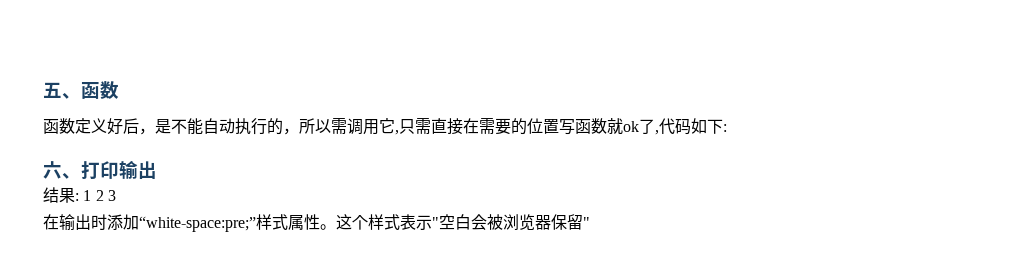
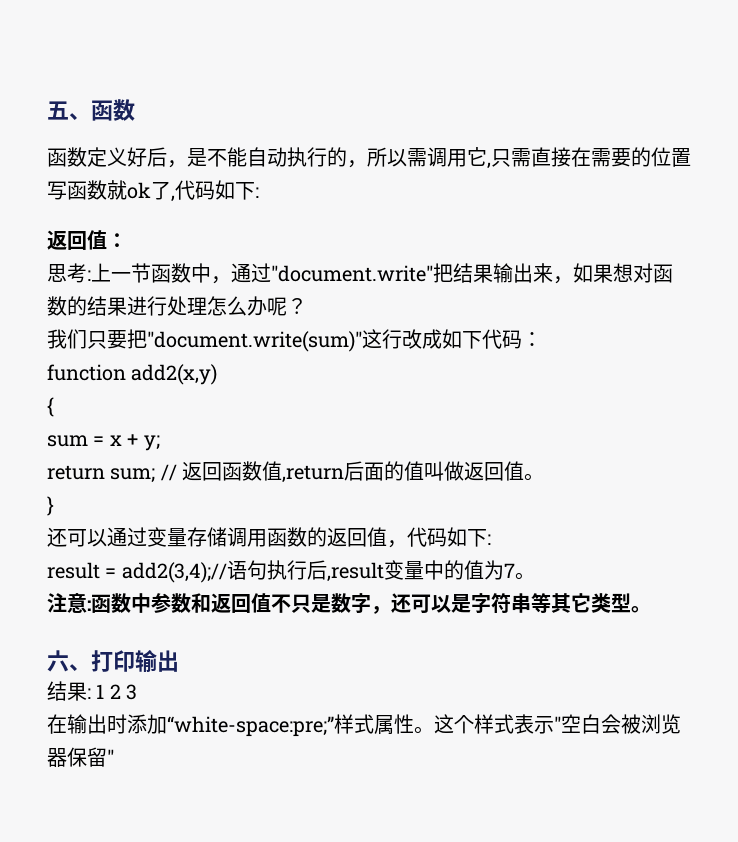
(727, 128) none -> [47,230,127,250] [47,263,673,284] [47,296,307,316] [47,329,542,352] [47,364,218,385] [47,397,54,417] [47,434,160,451] [47,461,545,483] [47,496,54,516] [47,527,491,548] [47,560,535,583] [47,593,651,614] // 返回值： // 思考:上一节函数中，通过"document.write"把结果输出来，如果想对函数的结果进行处理怎么办呢？ // 我们只要把"document.write(sum)"这行改成如下代码： // function add2(x,y) // { // sum = x + y; // return sum; // 返回函数值,return后面的值叫做返回值。 // } // 还可以通过变量存储调用函数的返回值，代码如下: // result = add2(3,4);//语句执行后,result变量中的值为7。 // 注意:函数中参数和返回值不只是数字，还可以是字符串等其它类型。

